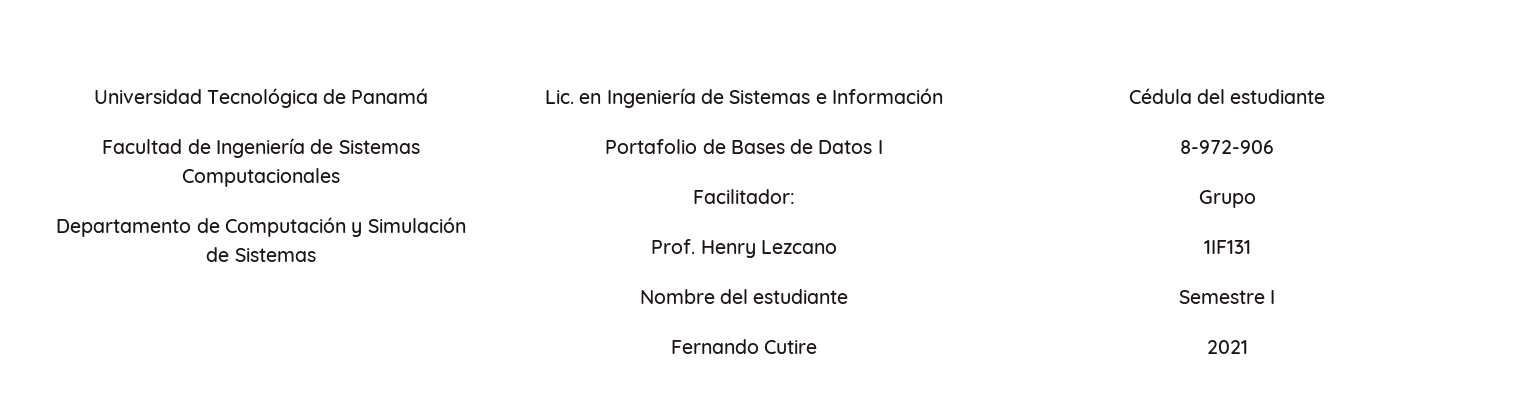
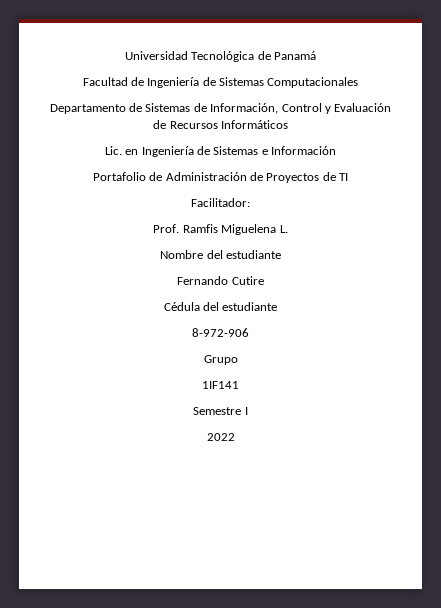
[225,217,466,237] [206,247,316,262] Computación y Simulación de Sistemas -> [145,103,392,114] [153,120,288,129] Sistemas de Información, Control y Evaluación de Recursos Informáticos
[730,139,883,154] Bases de Datos I -> [165,172,349,183] Administración de Proyectos de TI
[700,240,837,258] Henry Lezcano -> [182,224,288,235] Ramfis Miguelena L.
[1203,240,1251,254] 1IF131 -> [202,381,239,389] 1IF141
[1206,340,1248,354] 2021 -> [206,433,235,441] 2022

